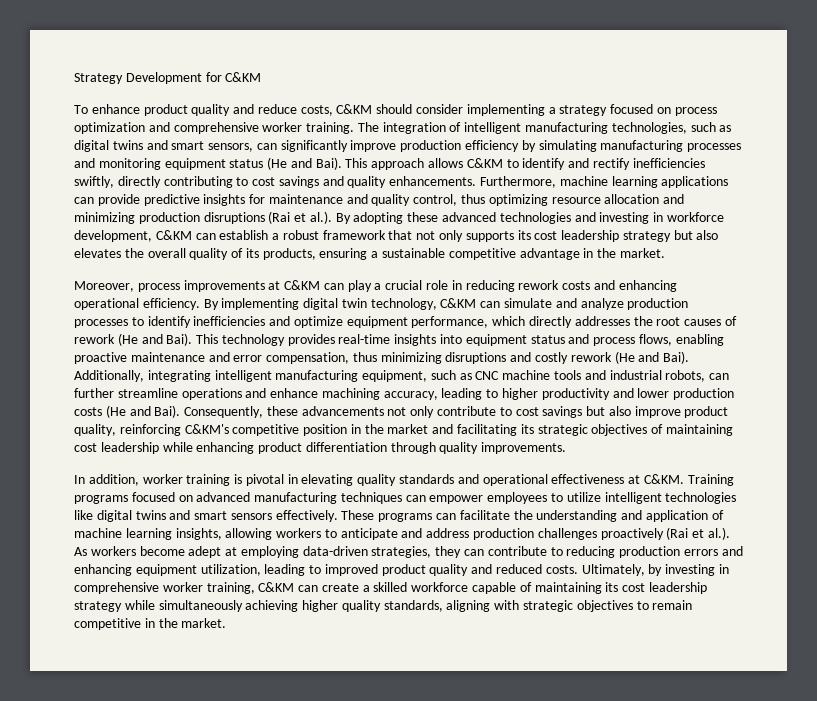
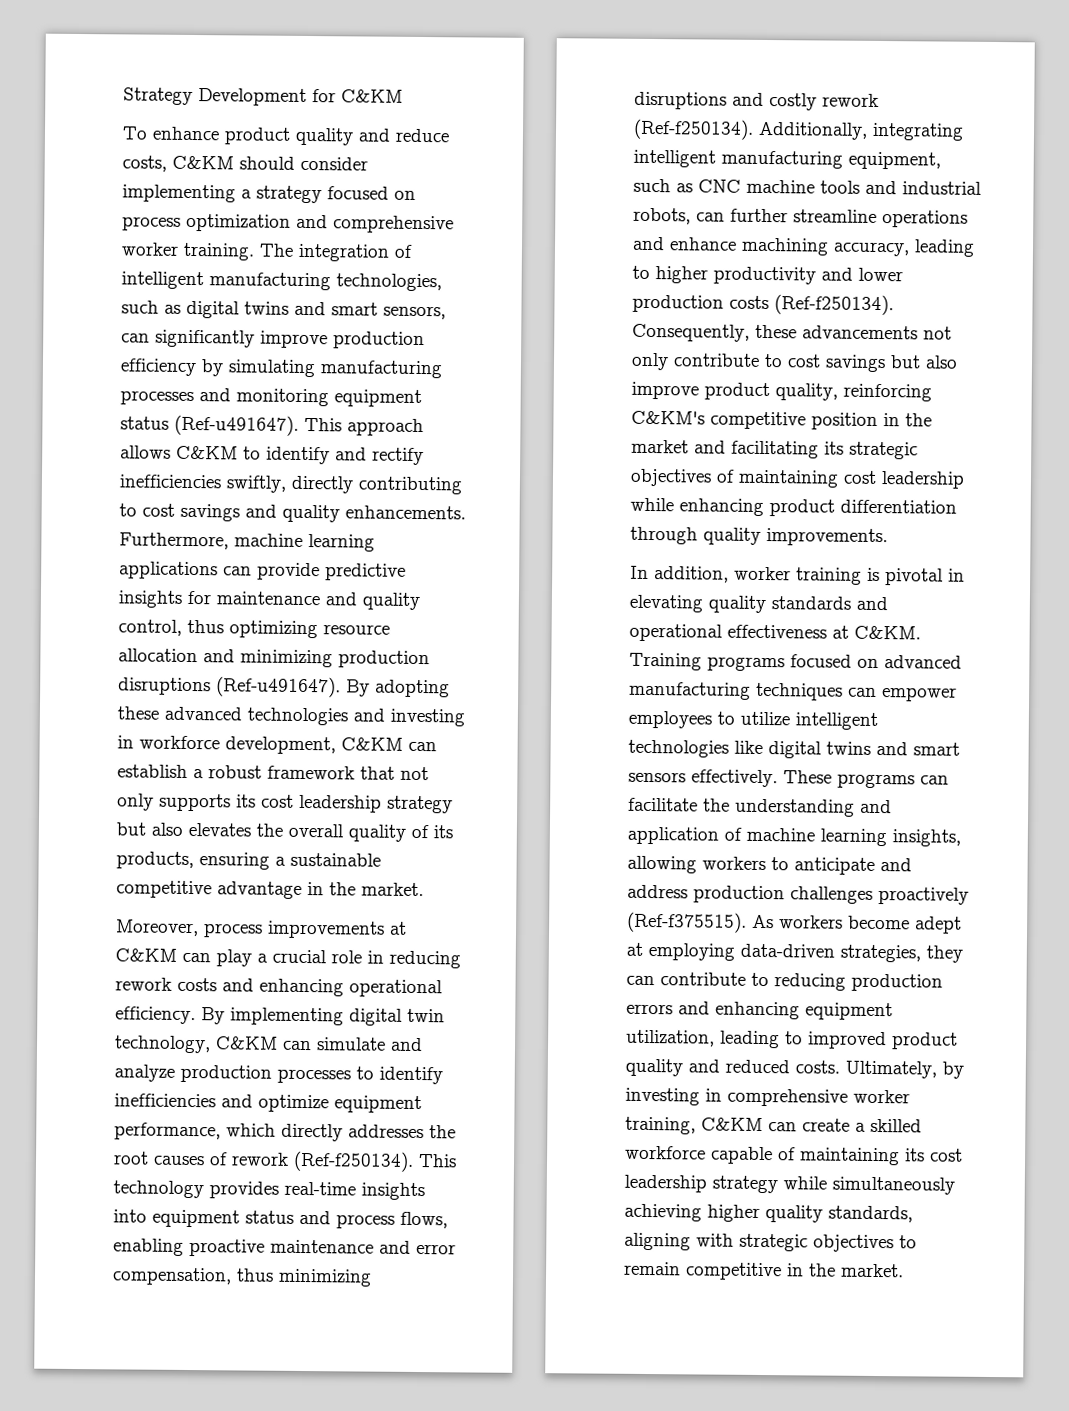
[267,157,342,170] (He and Bai). -> [174,414,299,436] (Ref-u491647).
[268,211,332,224] (Rai et al.). -> [216,676,341,698] (Ref-u491647).
[117,333,193,346] (He and Bai). -> [293,1150,414,1172] (Ref-f250134).
[614,351,690,364] (He and Bai). -> [633,118,754,140] (Ref-f250134).
[105,405,181,418] (He and Bai). -> [774,294,894,316] (Ref-f250134).
[666,527,730,540] (Rai et al.). -> [627,911,747,933] (Ref-f375515).

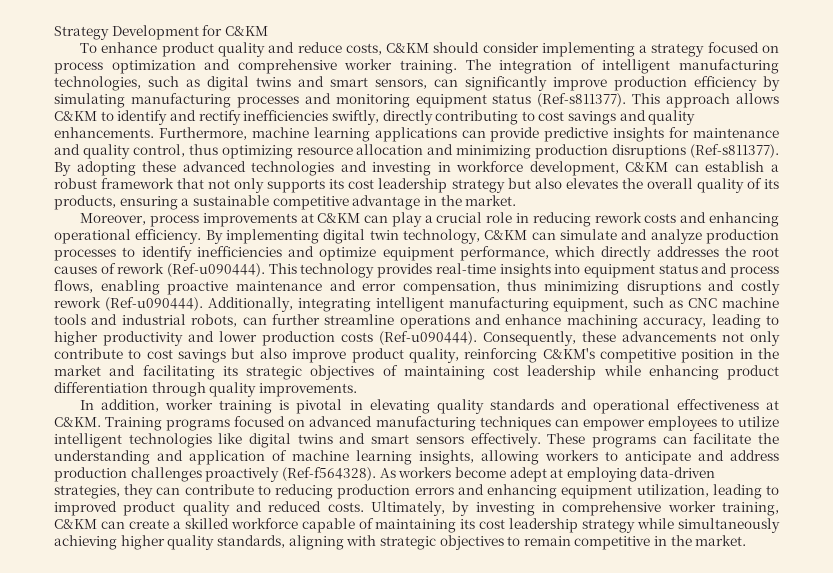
[174,414,299,436] (Ref-u491647). -> [537,93,627,107] (Ref-s811377).
[216,676,341,698] (Ref-u491647). -> [690,144,779,158] (Ref-s811377).
[293,1150,414,1172] (Ref-f250134). -> [167,263,266,277] (Ref-u090444).
[633,118,754,140] (Ref-f250134). -> [104,297,203,311] (Ref-u090444).
[774,294,894,316] (Ref-f250134). -> [379,331,477,345] (Ref-u090444).
[627,911,747,933] (Ref-f375515). -> [281,467,376,481] (Ref-f564328).

